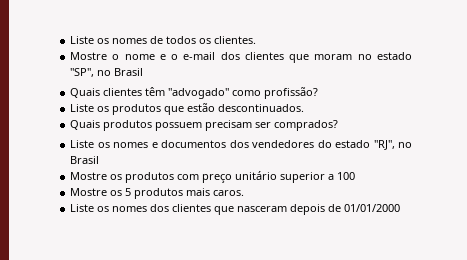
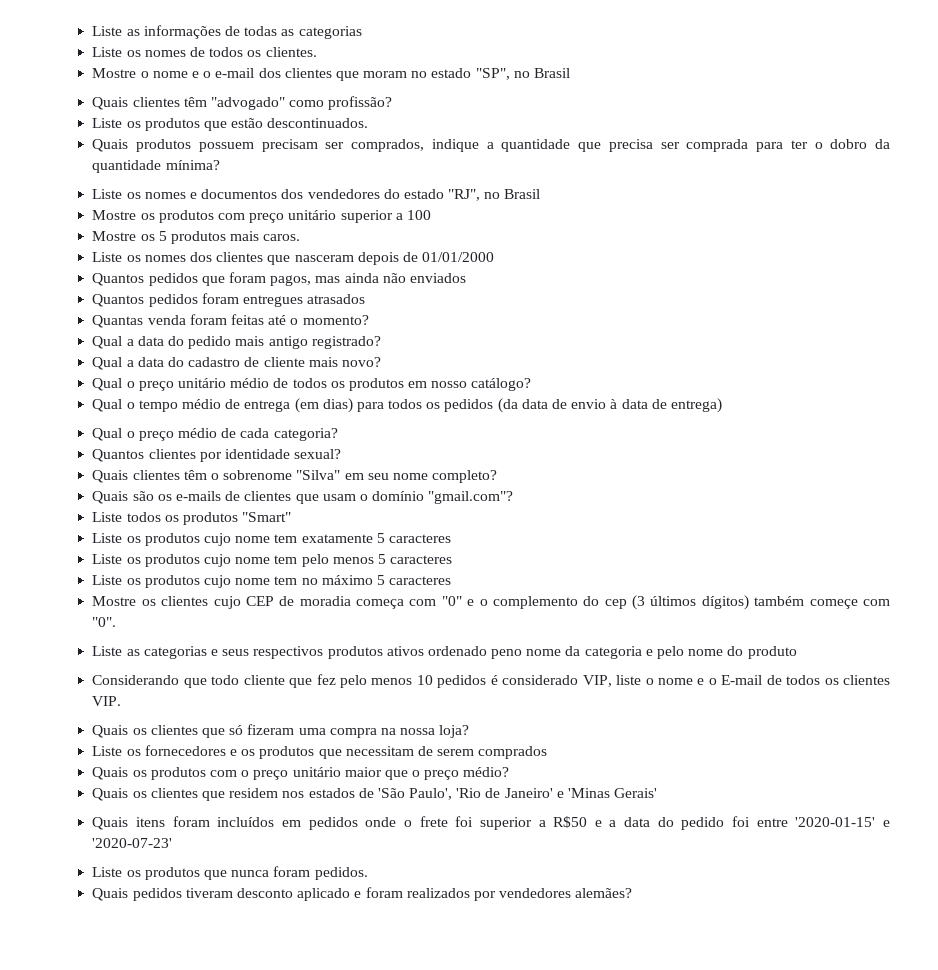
[70,36,95,44] Liste -> [92,25,362,39] [92,47,123,57] Liste as informações de todas as categorias // Liste
[274,120,339,131] comprados? -> [351,139,891,152] [92,160,220,173] comprados, indique a quantidade que precisa ser comprada para ter o dobro da quantidade mínima?
(401, 208) none -> [92,272,466,286] [92,293,366,307] [92,314,369,328] [92,336,381,349] [92,357,381,370] [92,378,532,391] [92,398,722,413] [92,428,338,441] [92,449,342,462] [92,470,498,483] [92,491,514,504] [92,512,292,525] [92,533,451,546] [92,554,453,567] [92,575,452,588] [92,595,890,610] [92,617,117,627] [92,646,797,659] [92,674,890,688] [92,696,122,706] [92,724,470,738] [92,745,548,759] [92,767,510,780] [92,788,658,801] [92,816,891,830] [92,838,173,848] [92,866,368,880] [92,887,633,901] // Quantos pedidos que foram pagos, mas ainda não enviados // Quantos pedidos foram entregues atrasados // Quantas venda foram feitas até o momento? // Qual a data do pedido mais antigo registrado? // Qual a data do cadastro de cliente mais novo? // Qual o preço unitário médio de todos os produtos em nosso catálogo? // Qual o tempo médio de entrega (em dias) para todos os pedidos (da data de envio à data de entrega) // Qual o preço médio de cada categoria? // Quantos clientes por identidade sexual? // Quais clientes têm o sobrenome "Silva" em seu nome completo? // Quais são os e-mails de clientes que usam o domínio "gmail.com"? // Liste todos os produtos "Smart" // Liste os produtos cujo nome tem exatamente 5 caracteres // Liste os produtos cujo nome tem pelo menos 5 caracteres // Liste os produtos cujo nome tem no máximo 5 caracteres // Mostre os clientes cujo CEP de moradia começa com "0" e o complemento do cep (3 últimos dígitos) também começe com "0". // Liste as categorias e seus respectivos produtos ativos ordenado peno nome da categoria e pelo nome do produto // Considerando que todo cliente que fez pelo menos 10 pedidos é considerado VIP, liste o nome e o E-mail de todos os clientes VIP. // Quais os clientes que só fizeram uma compra na nossa loja? // Liste os fornecedores e os produtos que necessitam de serem comprados // Quais os produtos com o preço unitário maior que o preço médio? // Quais os clientes que residem nos estados de 'São Paulo', 'Rio de Janeiro' e 'Minas Gerais' // Quais itens foram incluídos em pedidos onde o frete foi superior a R$50 e a data do pedido foi entre '2020-01-15' e '2020-07-23' // Liste os produtos que nunca foram pedidos. // Quais pedidos tiveram desconto aplicado e foram realizados por vendedores alemães?

